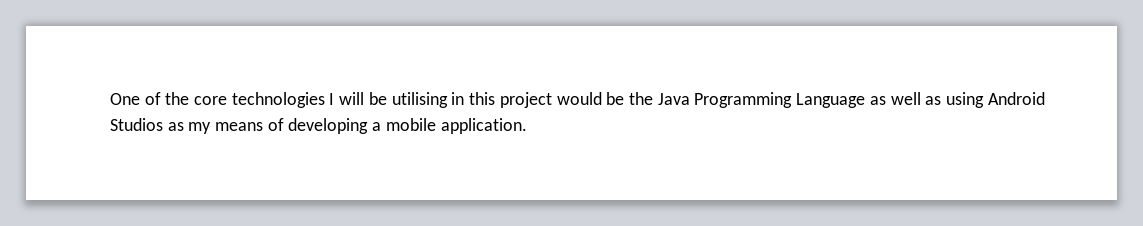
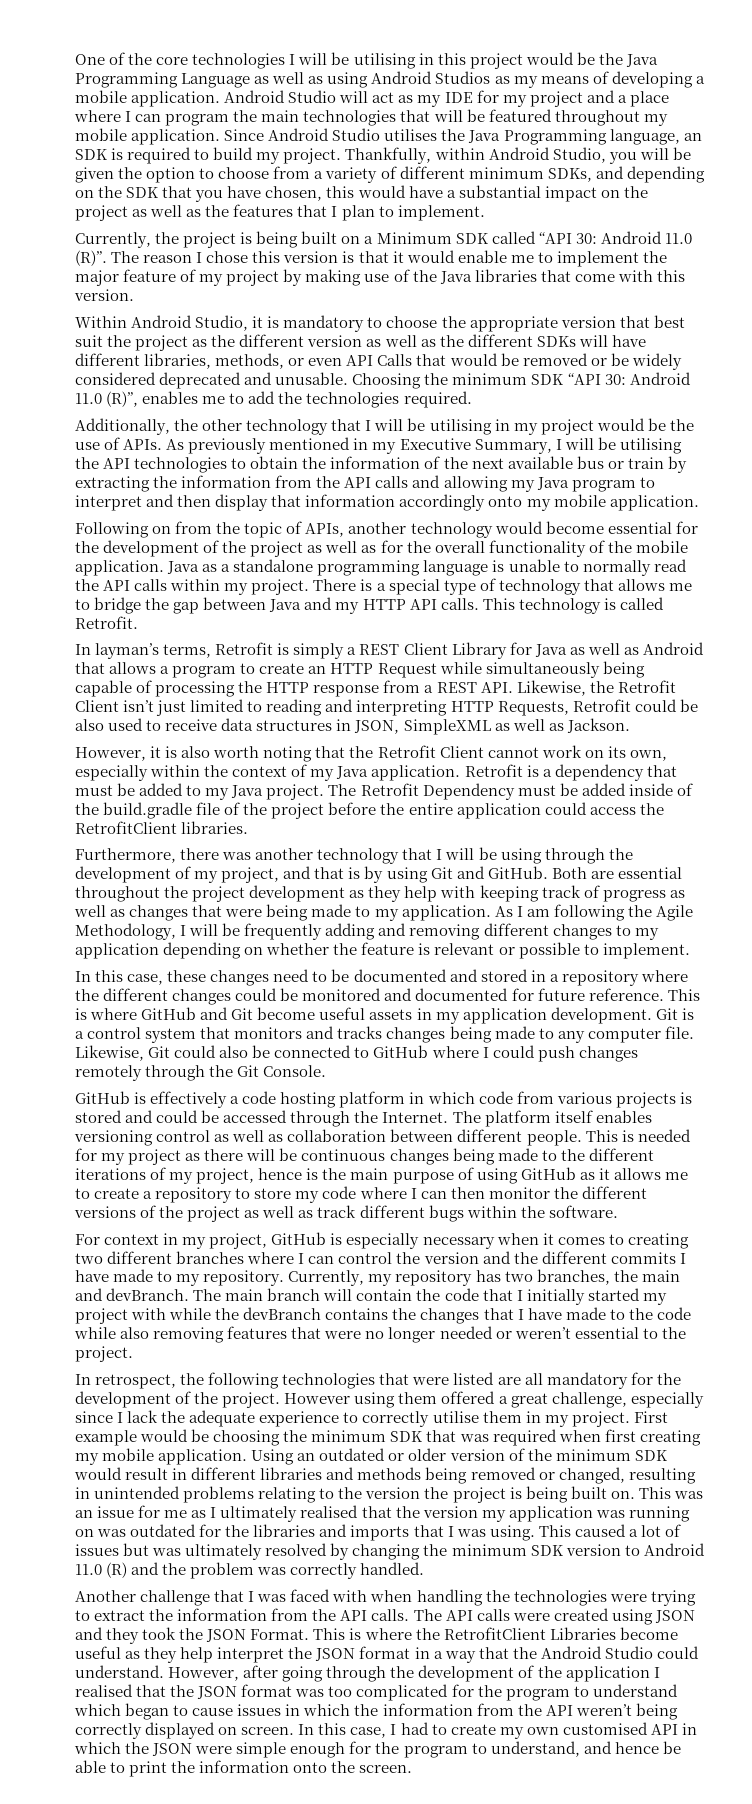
(527, 126) none -> [224,90,669,107] [74,109,668,126] [75,128,702,145] [75,147,691,164] [75,166,705,183] [75,185,648,202] [75,204,485,221] [75,231,692,248] [75,250,667,267] [75,269,685,286] [74,289,135,301] [75,315,685,332] [75,334,646,351] [75,353,682,370] [75,372,691,389] [75,391,472,408] [75,418,694,435] [75,437,682,454] [75,456,687,473] [75,475,655,492] [75,494,699,511] [75,521,698,538] [75,540,688,557] [75,559,687,576] [75,578,692,595] [75,597,664,614] [75,616,139,629] [75,642,704,659] [75,661,645,678] [75,680,676,697] [75,699,698,716] [75,718,630,735] [75,745,667,762] [75,764,677,781] [75,783,693,800] [75,802,664,819] [75,821,249,834] [75,847,633,864] [75,866,682,883] [75,885,685,902] [74,904,693,921] [75,923,659,940] [75,942,690,959] [75,969,688,986] [75,988,700,1005] [75,1007,694,1024] [75,1026,694,1043] [75,1045,638,1062] [75,1065,327,1081] [75,1091,692,1108] [75,1110,652,1127] [74,1129,691,1146] [75,1148,654,1165] [75,1167,688,1184] [75,1186,647,1203] [74,1205,618,1222] [75,1232,689,1249] [75,1251,686,1264] [75,1269,680,1286] [75,1288,667,1305] [75,1307,691,1324] [74,1326,686,1343] [75,1346,134,1362] [75,1372,681,1389] [75,1391,704,1408] [75,1410,668,1427] [75,1429,701,1446] [75,1448,667,1465] [74,1467,696,1484] [75,1486,703,1503] [75,1505,690,1522] [75,1524,681,1541] [75,1543,705,1560] [75,1562,425,1579] [75,1589,696,1606] [75,1608,695,1625] [75,1627,678,1644] [75,1646,699,1663] [75,1665,660,1682] [75,1684,678,1701] [74,1703,678,1720] [75,1722,697,1739] [74,1741,681,1758] [75,1760,413,1777] Android Studio will act as my IDE for my project and a place where I can program the main technologies that will be featured throughout my mobile application. Since Android Studio utilises the Java Programming language, an SDK is required to build my project. Thankfully, within Android Studio, you will be given the option to choose from a variety of different minimum SDKs, and depending on the SDK that you have chosen, this would have a substantial impact on the project as well as the features that I plan to implement. // Currently, the project is being built on a Minimum SDK called “API 30: Android 11.0 (R)”. The reason I chose this version is that it would enable me to implement the major feature of my project by making use of the Java libraries that come with this version. // Within Android Studio, it is mandatory to choose the appropriate version that best suit the project as the different version as well as the different SDKs will have different libraries, methods, or even API Calls that would be removed or be widely considered deprecated and unusable. Choosing the minimum SDK “API 30: Android 11.0 (R)”, enables me to add the technologies required. // Additionally, the other technology that I will be utilising in my project would be the use of APIs. As previously mentioned in my Executive Summary, I will be utilising the API technologies to obtain the information of the next available bus or train by extracting the information from the API calls and allowing my Java program to interpret and then display that information accordingly onto my mobile application. // Following on from the topic of APIs, another technology would become essential for the development of the project as well as for the overall functionality of the mobile application. Java as a standalone programming language is unable to normally read the API calls within my project. There is a special type of technology that allows me to bridge the gap between Java and my HTTP API calls. This technology is called Retrofit. // In layman’s terms, Retrofit is simply a REST Client Library for Java as well as Android that allows a program to create an HTTP Request while simultaneously being capable of processing the HTTP response from a REST API. Likewise, the Retrofit Client isn’t just limited to reading and interpreting HTTP Requests, Retrofit could be also used to receive data structures in JSON, SimpleXML as well as Jackson. // However, it is also worth noting that the Retrofit Client cannot work on its own, especially within the context of my Java application. Retrofit is a dependency that must be added to my Java project. The Retrofit Dependency must be added inside of the build.gradle file of the project before the entire application could access the RetrofitClient libraries. // Furthermore, there was another technology that I will be using through the development of my project, and that is by using Git and GitHub. Both are essential throughout the project development as they help with keeping track of progress as well as changes that were being made to my application. As I am following the Agile Methodology, I will be frequently adding and removing different changes to my application depending on whether the feature is relevant or possible to implement. // In this case, these changes need to be documented and stored in a repository where the different changes could be monitored and documented for future reference. This is where GitHub and Git become useful assets in my application development. Git is a control system that monitors and tracks changes being made to any computer file. Likewise, Git could also be connected to GitHub where I could push changes remotely through the Git Console. // GitHub is effectively a code hosting platform in which code from various projects is stored and could be accessed through the Internet. The platform itself enables versioning control as well as collaboration between different people. This is needed for my project as there will be continuous changes being made to the different iterations of my project, hence is the main purpose of using GitHub as it allows me to create a repository to store my code where I can then monitor the different versions of the project as well as track different bugs within the software. // For context in my project, GitHub is especially necessary when it comes to creating two different branches where I can control the version and the different commits I have made to my repository. Currently, my repository has two branches, the main and devBranch. The main branch will contain the code that I initially started my project with while the devBranch contains the changes that I have made to the code while also removing features that were no longer needed or weren’t essential to the project. // In retrospect, the following technologies that were listed are all mandatory for the development of the project. However using them offered a great challenge, especially since I lack the adequate experience to correctly utilise them in my project. First example would be choosing the minimum SDK that was required when first creating my mobile application. Using an outdated or older version of the minimum SDK would result in different libraries and methods being removed or changed, resulting in unintended problems relating to the version the project is being built on. This was an issue for me as I ultimately realised that the version my application was running on was outdated for the libraries and imports that I was using. This caused a lot of issues but was ultimately resolved by changing the minimum SDK version to Android 11.0 (R) and the problem was correctly handled. // Another challenge that I was faced with when handling the technologies were trying to extract the information from the API calls. The API calls were created using JSON and they took the JSON Format. This is where the RetrofitClient Libraries become useful as they help interpret the JSON format in a way that the Android Studio could understand. However, after going through the development of the application I realised that the JSON format was too complicated for the program to understand which began to cause issues in which the information from the API weren’t being correctly displayed on screen. In this case, I had to create my own customised API in which the JSON were simple enough for the program to understand, and hence be able to print the information onto the screen.

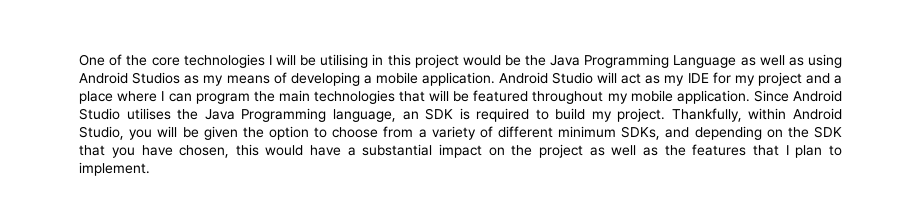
[75,231,692,248] [75,250,667,267] [75,269,685,286] [74,289,135,301] [75,315,685,332] [75,334,646,351] [75,353,682,370] [75,372,691,389] [75,391,472,408] [75,418,694,435] [75,437,682,454] [75,456,687,473] [75,475,655,492] [75,494,699,511] [75,521,698,538] [75,540,688,557] [75,559,687,576] [75,578,692,595] [75,597,664,614] [75,616,139,629] [75,642,704,659] [75,661,645,678] [75,680,676,697] [75,699,698,716] [75,718,630,735] [75,745,667,762] [75,764,677,781] [75,783,693,800] [75,802,664,819] [75,821,249,834] [75,847,633,864] [75,866,682,883] [75,885,685,902] [74,904,693,921] [75,923,659,940] [75,942,690,959] [75,969,688,986] [75,988,700,1005] [75,1007,694,1024] [75,1026,694,1043] [75,1045,638,1062] [75,1065,327,1081] [75,1091,692,1108] [75,1110,652,1127] [74,1129,691,1146] [75,1148,654,1165] [75,1167,688,1184] [75,1186,647,1203] [74,1205,618,1222] [75,1232,689,1249] [75,1251,686,1264] [75,1269,680,1286] [75,1288,667,1305] [75,1307,691,1324] [74,1326,686,1343] [75,1346,134,1362] [75,1372,681,1389] [75,1391,704,1408] [75,1410,668,1427] [75,1429,701,1446] [75,1448,667,1465] [74,1467,696,1484] [75,1486,703,1503] [75,1505,690,1522] [75,1524,681,1541] [75,1543,705,1560] [75,1562,425,1579] [75,1589,696,1606] [75,1608,695,1625] [75,1627,678,1644] [75,1646,699,1663] [75,1665,660,1682] [75,1684,678,1701] [74,1703,678,1720] [75,1722,697,1739] [74,1741,681,1758] [75,1760,413,1777] // Currently, the project is being built on a Minimum SDK called “API 30: Android 11.0 (R)”. The reason I chose this version is that it would enable me to implement the major feature of my project by making use of the Java libraries that come with this version. // Within Android Studio, it is mandatory to choose the appropriate version that best suit the project as the different version as well as the different SDKs will have different libraries, methods, or even API Calls that would be removed or be widely considered deprecated and unusable. Choosing the minimum SDK “API 30: Android 11.0 (R)”, enables me to add the technologies required. // Additionally, the other technology that I will be utilising in my project would be the use of APIs. As previously mentioned in my Executive Summary, I will be utilising the API technologies to obtain the information of the next available bus or train by extracting the information from the API calls and allowing my Java program to interpret and then display that information accordingly onto my mobile application. // Following on from the topic of APIs, another technology would become essential for the development of the project as well as for the overall functionality of the mobile application. Java as a standalone programming language is unable to normally read the API calls within my project. There is a special type of technology that allows me to bridge the gap between Java and my HTTP API calls. This technology is called Retrofit. // In layman’s terms, Retrofit is simply a REST Client Library for Java as well as Android that allows a program to create an HTTP Request while simultaneously being capable of processing the HTTP response from a REST API. Likewise, the Retrofit Client isn’t just limited to reading and interpreting HTTP Requests, Retrofit could be also used to receive data structures in JSON, SimpleXML as well as Jackson. // However, it is also worth noting that the Retrofit Client cannot work on its own, especially within the context of my Java application. Retrofit is a dependency that must be added to my Java project. The Retrofit Dependency must be added inside of the build.gradle file of the project before the entire application could access the RetrofitClient libraries. // Furthermore, there was another technology that I will be using through the development of my project, and that is by using Git and GitHub. Both are essential throughout the project development as they help with keeping track of progress as well as changes that were being made to my application. As I am following the Agile Methodology, I will be frequently adding and removing different changes to my application depending on whether the feature is relevant or possible to implement. // In this case, these changes need to be documented and stored in a repository where the different changes could be monitored and documented for future reference. This is where GitHub and Git become useful assets in my application development. Git is a control system that monitors and tracks changes being made to any computer file. Likewise, Git could also be connected to GitHub where I could push changes remotely through the Git Console. // GitHub is effectively a code hosting platform in which code from various projects is stored and could be accessed through the Internet. The platform itself enables versioning control as well as collaboration between different people. This is needed for my project as there will be continuous changes being made to the different iterations of my project, hence is the main purpose of using GitHub as it allows me to create a repository to store my code where I can then monitor the different versions of the project as well as track different bugs within the software. // For context in my project, GitHub is especially necessary when it comes to creating two different branches where I can control the version and the different commits I have made to my repository. Currently, my repository has two branches, the main and devBranch. The main branch will contain the code that I initially started my project with while the devBranch contains the changes that I have made to the code while also removing features that were no longer needed or weren’t essential to the project. // In retrospect, the following technologies that were listed are all mandatory for the development of the project. However using them offered a great challenge, especially since I lack the adequate experience to correctly utilise them in my project. First example would be choosing the minimum SDK that was required when first creating my mobile application. Using an outdated or older version of the minimum SDK would result in different libraries and methods being removed or changed, resulting in unintended problems relating to the version the project is being built on. This was an issue for me as I ultimately realised that the version my application was running on was outdated for the libraries and imports that I was using. This caused a lot of issues but was ultimately resolved by changing the minimum SDK version to Android 11.0 (R) and the problem was correctly handled. // Another challenge that I was faced with when handling the technologies were trying to extract the information from the API calls. The API calls were created using JSON and they took the JSON Format. This is where the RetrofitClient Libraries become useful as they help interpret the JSON format in a way that the Android Studio could understand. However, after going through the development of the application I realised that the JSON format was too complicated for the program to understand which began to cause issues in which the information from the API weren’t being correctly displayed on screen. In this case, I had to create my own customised API in which the JSON were simple enough for the program to understand, and hence be able to print the information onto the screen. -> (151, 169) none

